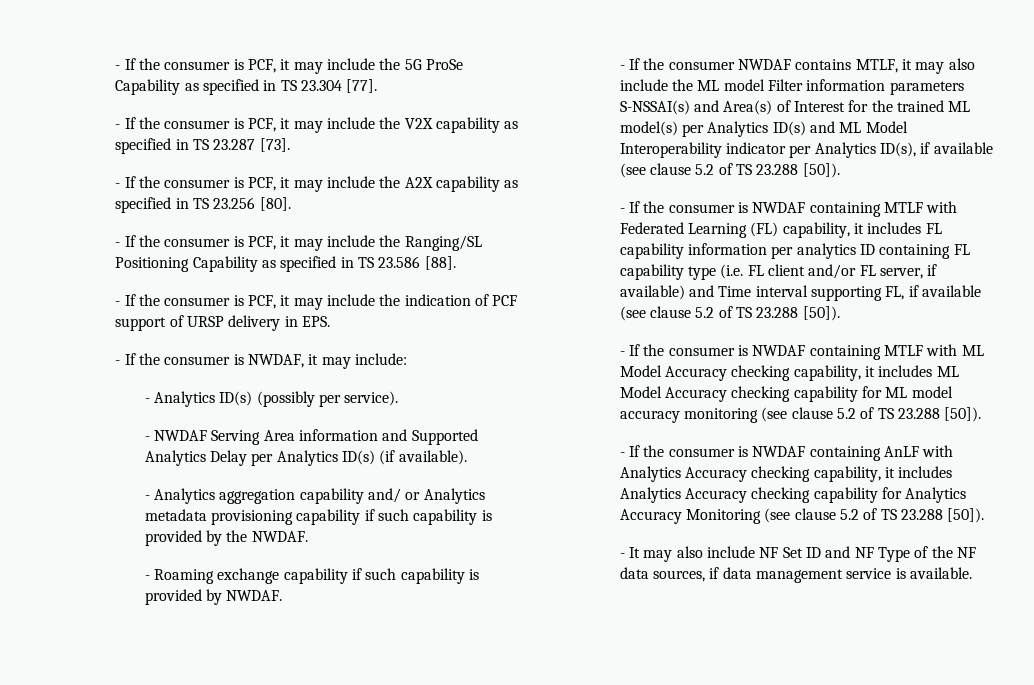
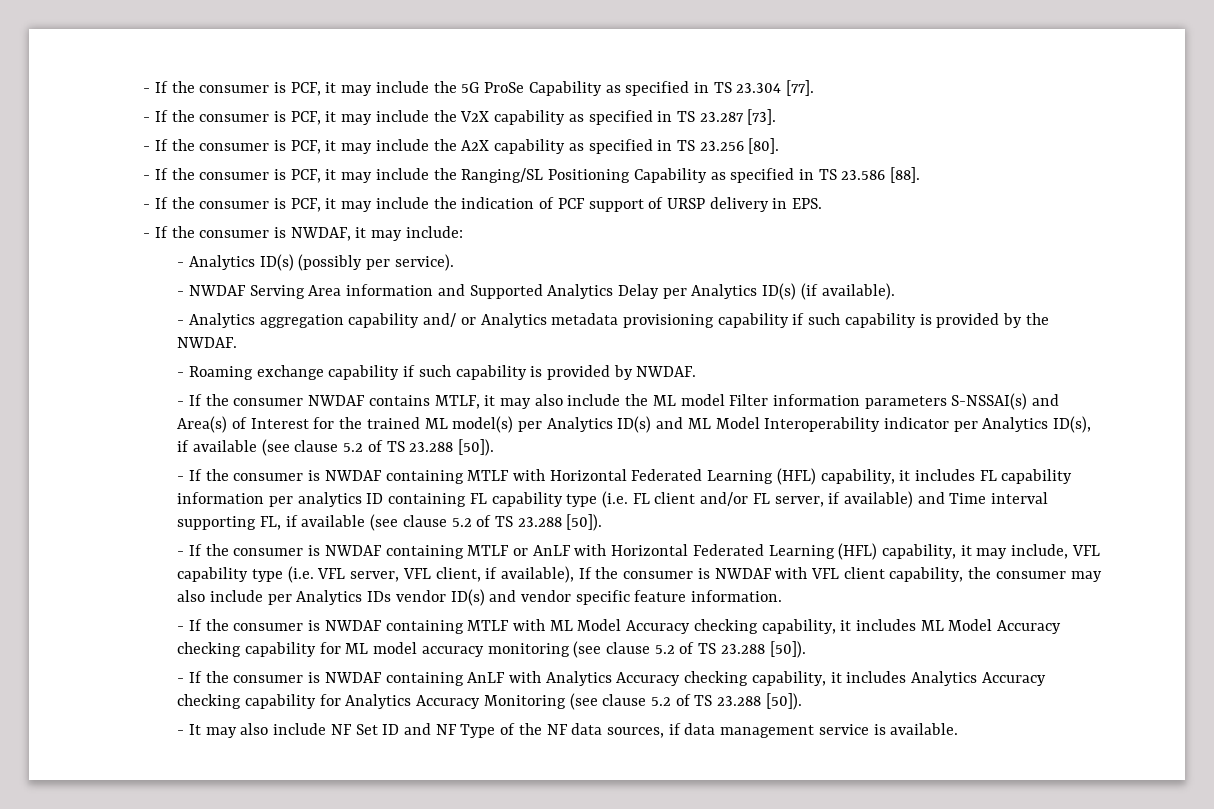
[619,222,779,238] Federated Learning (FL) -> [549,468,816,485] Horizontal Federated Learning (HFL)
(840, 313) none -> [177,543,1100,560] [177,566,1102,583] [177,589,783,606] // - If the consumer is NWDAF containing MTLF or AnLF with Horizontal Federated Learning (HFL) capability, it may include, VFL capability type (i.e. VFL server, VFL client, if available), If the consumer is NWDAF with VFL client capability, the consumer may also include per Analytics IDs vendor ID(s) and vendor specific feature information.

